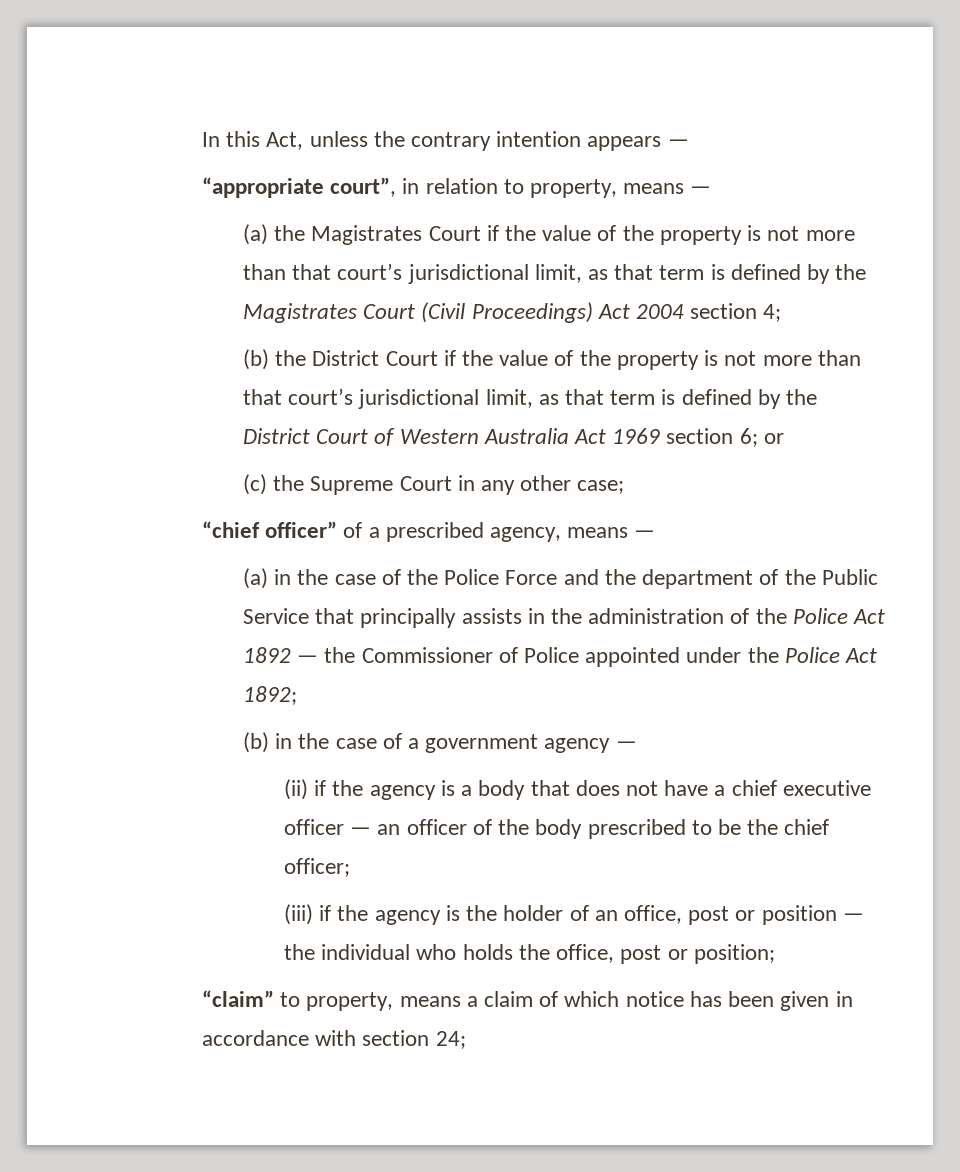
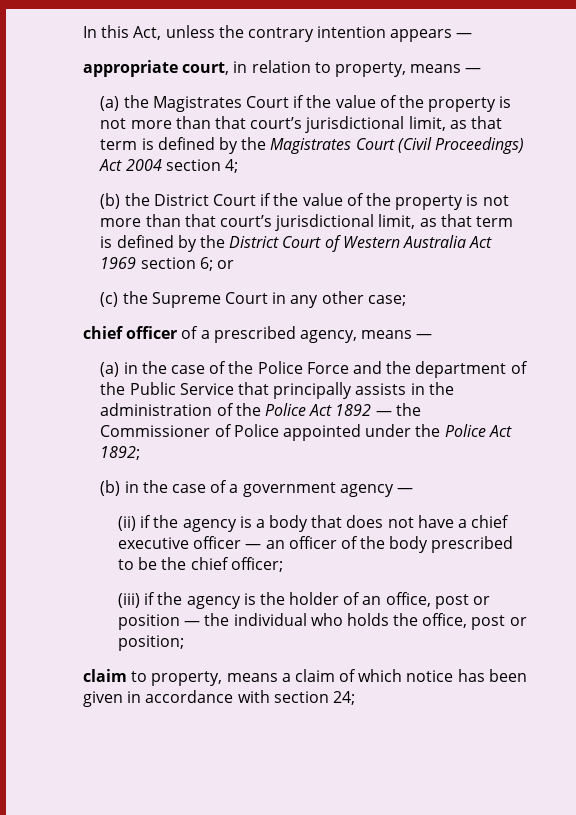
[202,177,397,198] “appropriate court”, -> [82,60,230,77] appropriate court,
[202,521,338,538] “chief officer” -> [82,326,178,339] chief officer
[202,990,275,1007] “claim” -> [82,669,127,682] claim

